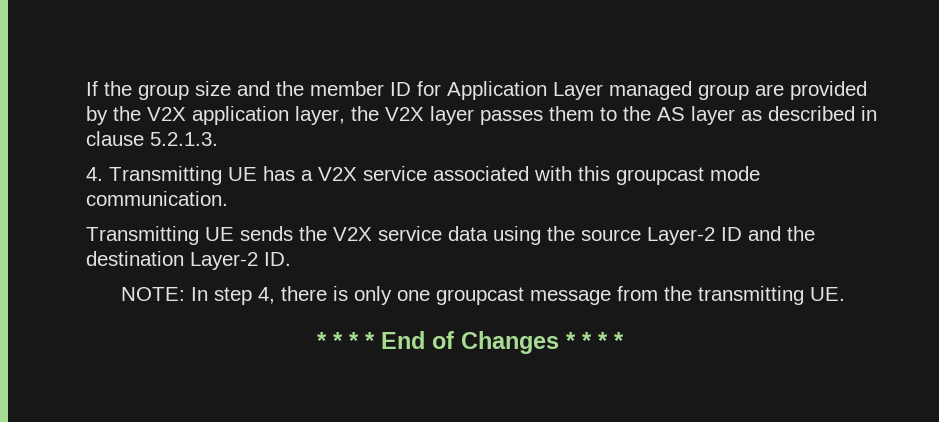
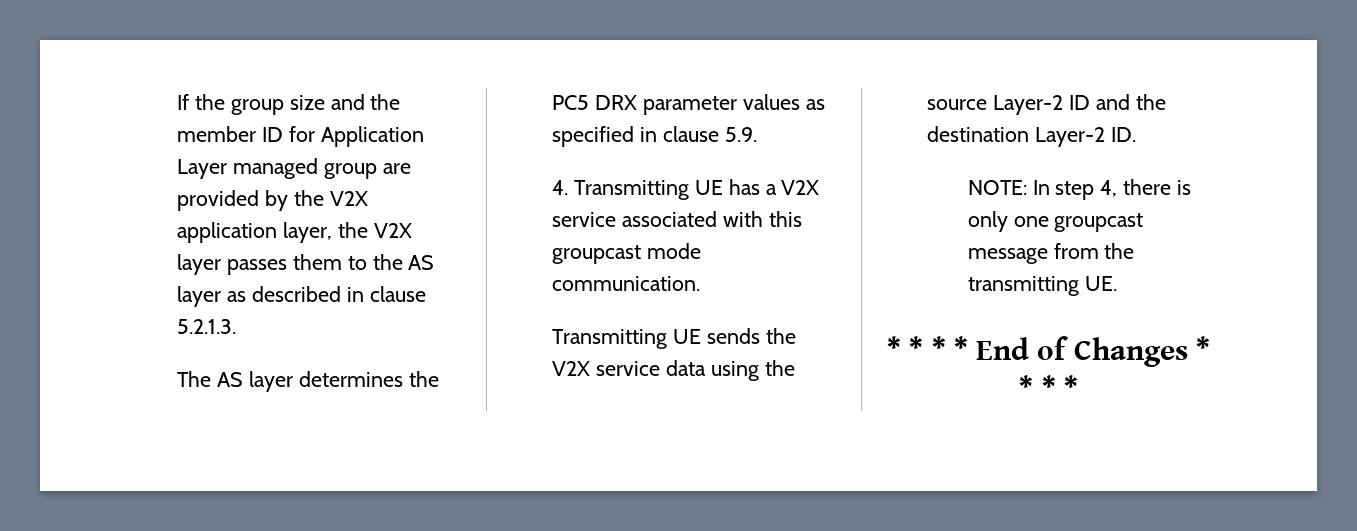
(219, 139) none -> [177,371,439,392] [552,94,825,115] [552,126,757,147] // The AS layer determines the PC5 DRX parameter values as specified in clause 5.9.

